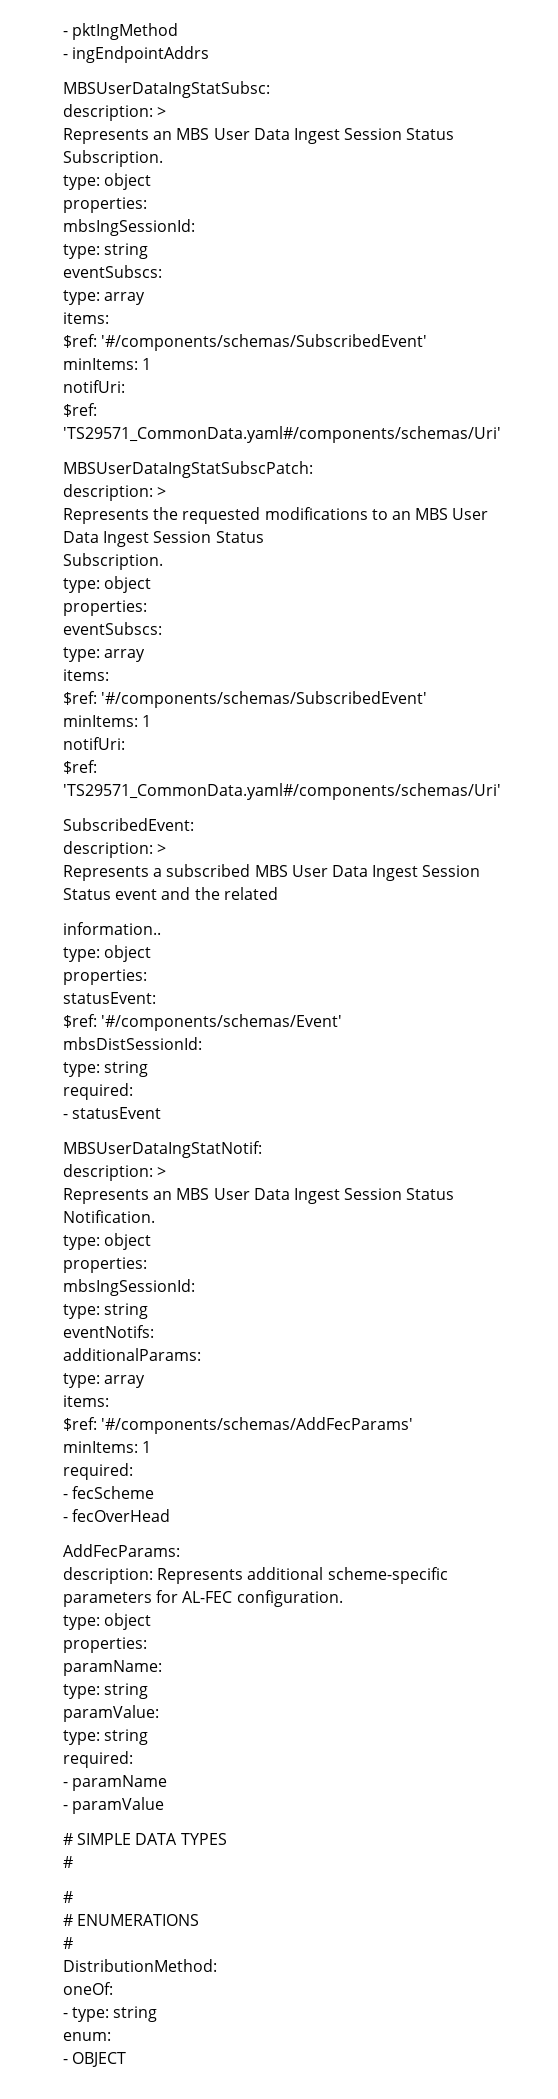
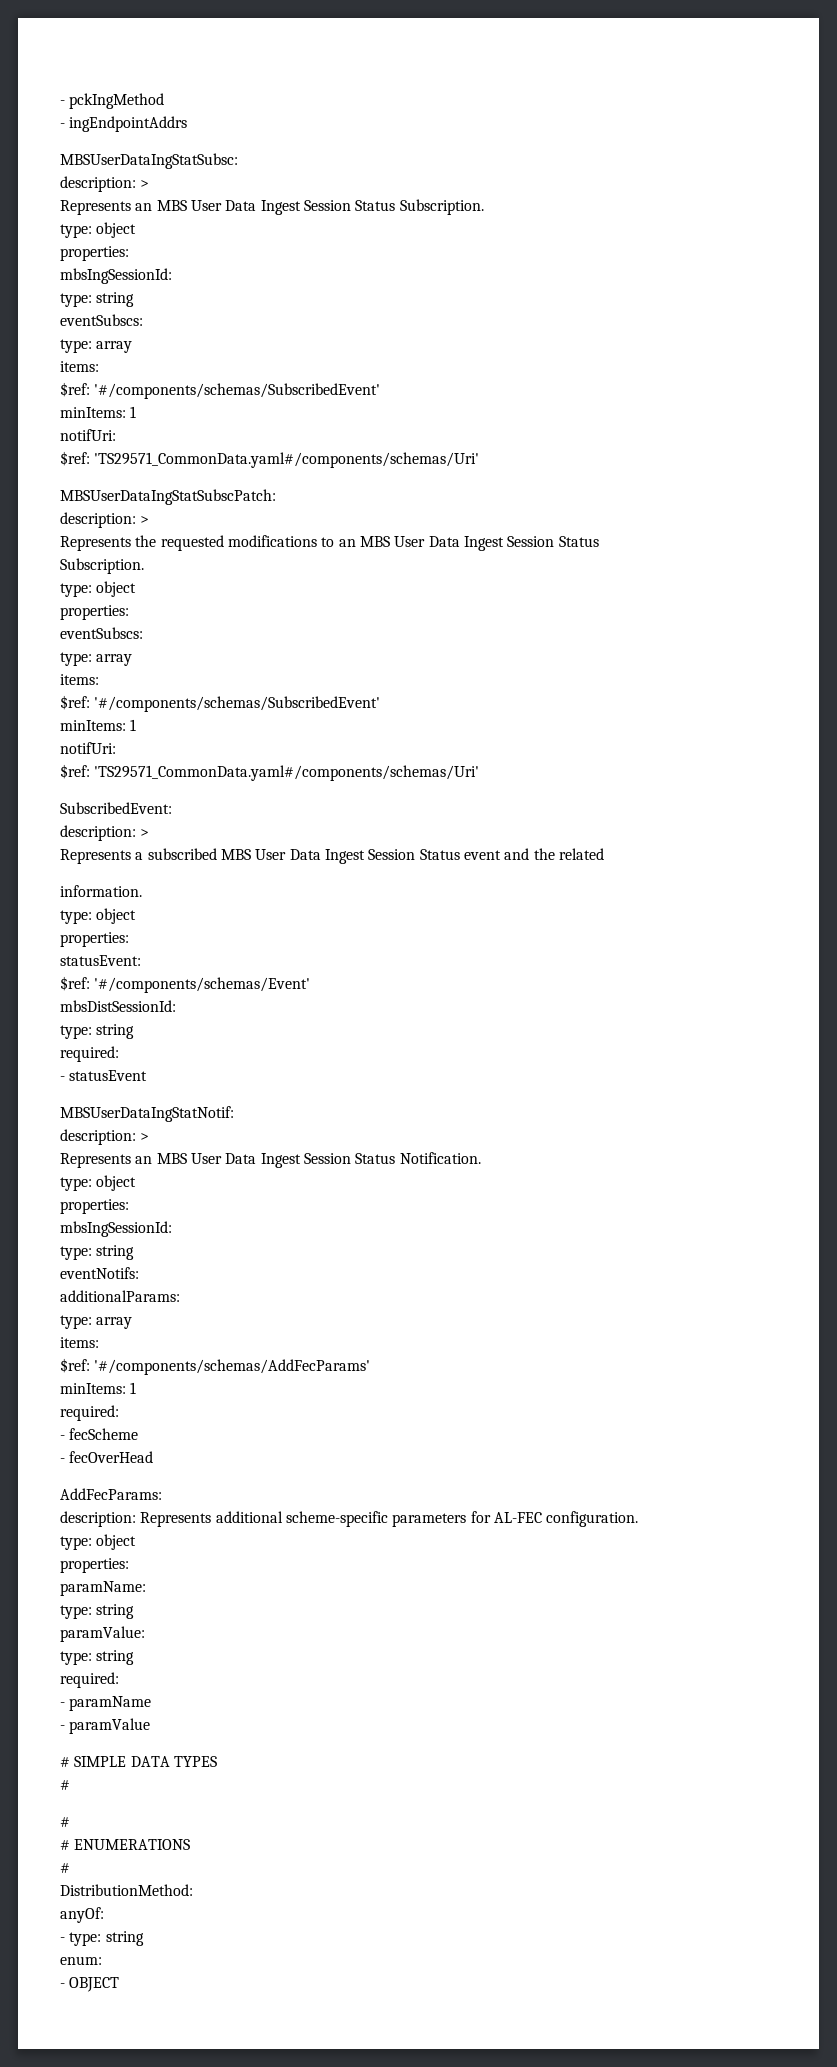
[63,23,179,40] - pktIngMethod -> [60,93,165,109] - pckIngMethod
[63,922,161,935] information.. -> [60,885,142,897] information.
[63,1982,113,1995] oneOf: -> [60,1907,104,1923] anyOf:

